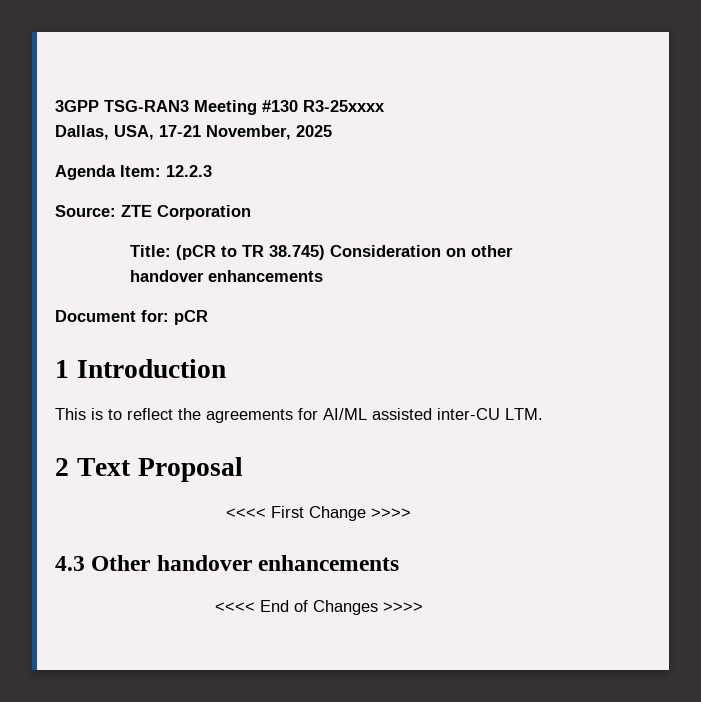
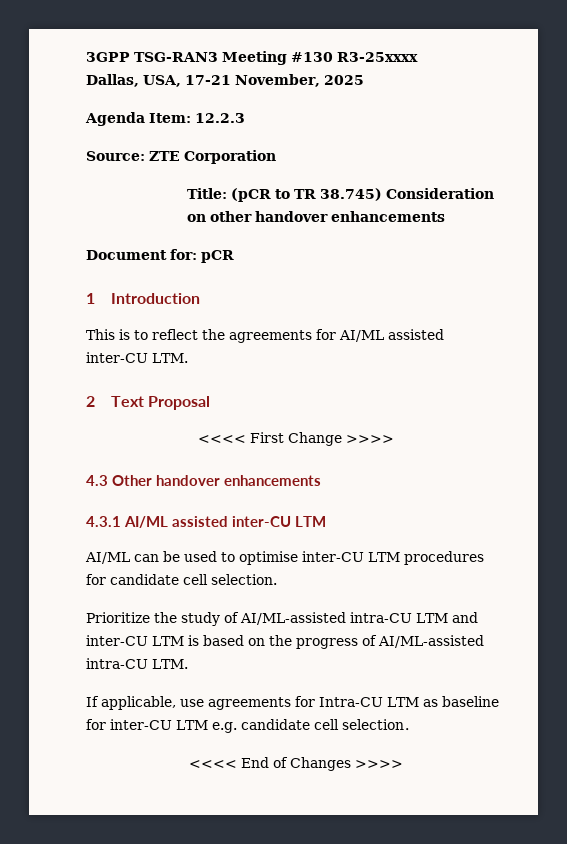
(400, 563) none -> [86,516,326,528] [85,551,484,565] [86,574,277,585] [86,612,478,626] [86,635,484,649] [86,658,188,669] [86,696,499,710] [86,719,418,733] // 4.3.1 AI/ML assisted inter-CU LTM // AI/ML can be used to optimise inter-CU LTM procedures for candidate cell selection. // Prioritize the study of AI/ML-assisted intra-CU LTM and inter-CU LTM is based on the progress of AI/ML-assisted intra-CU LTM. // If applicable, use agreements for Intra-CU LTM as baseline for inter-CU LTM e.g. candidate cell selection．

